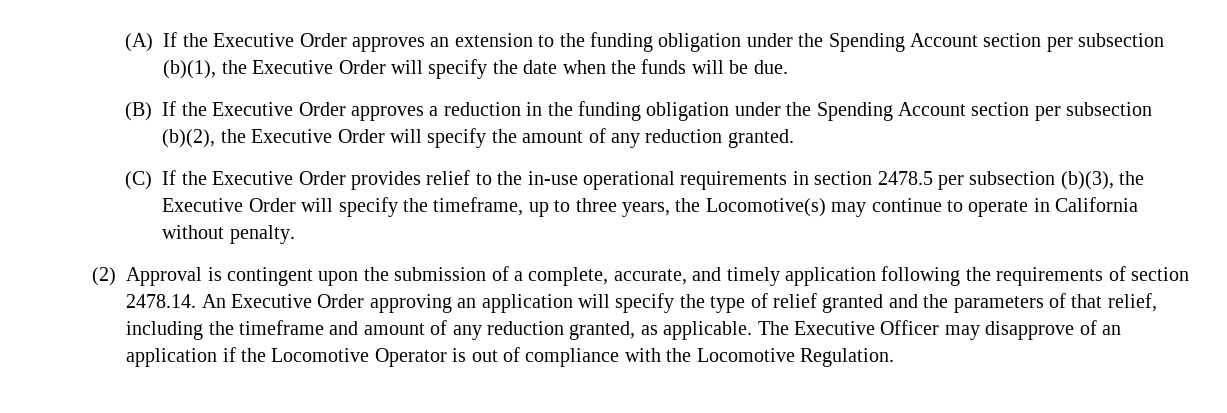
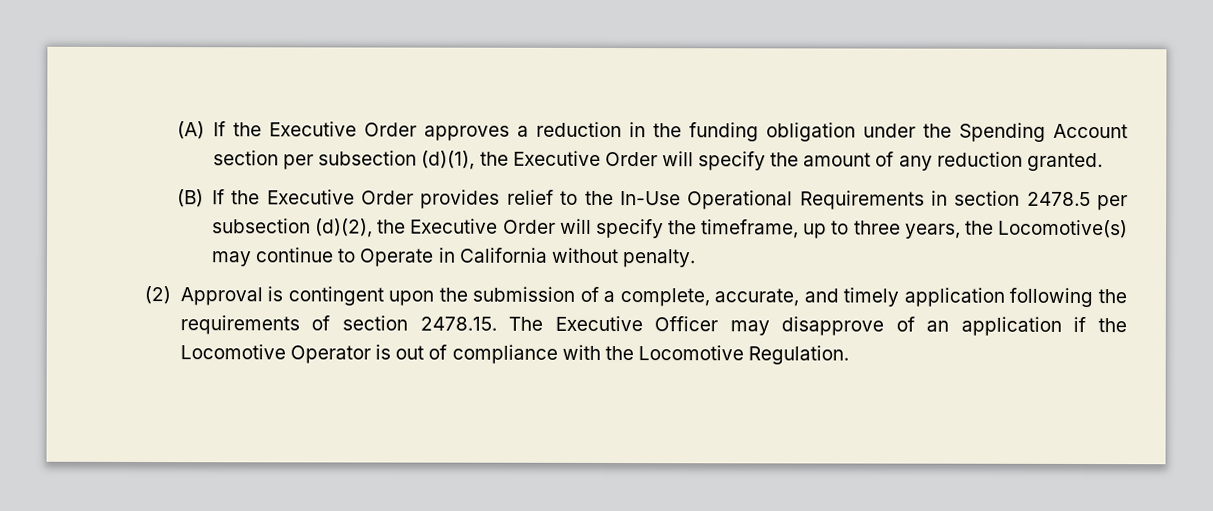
[430,32,1165,52] [163,59,788,79] [125,101,424,121] an extension to the funding obligation under the Spending Account section per subsection (b)(1), the Executive Order will specify the date when the funds will be due. // (B) If the Executive Order approves -> (511, 133) none
[162,129,216,148] (b)(2), -> [421,150,476,170] (d)(1),
[125,171,153,190] (C) -> [176,189,204,208] (B)
[527,171,788,190] in-use operational requirements -> [619,190,925,210] In-Use Operational Requirements
[1060,171,1114,190] (b)(3), -> [315,218,374,238] (d)(2),
[968,200,1029,217] operate -> [359,248,435,267] Operate
[126,293,1157,313] [126,320,753,340] 2478.14. An Executive Order approving an application will specify the type of relief granted and the parameters of that relief, including the timeframe and amount of any reduction granted, as applicable. -> [419,316,497,331] 2478.15.

